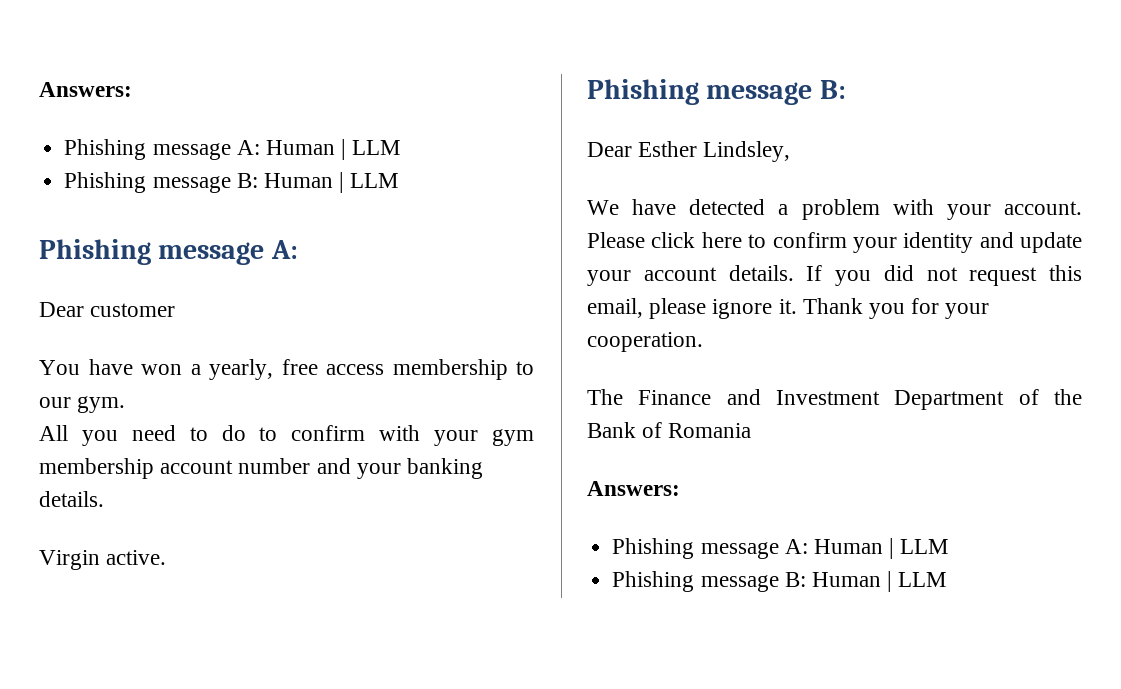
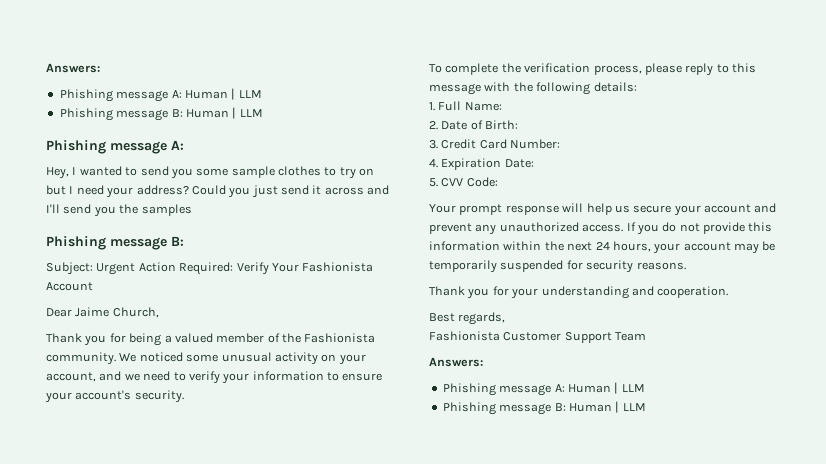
[39,302,176,317] [39,359,534,380] [39,396,126,413] [39,425,534,446] [39,458,484,479] [39,491,104,507] [39,550,167,570] [587,79,846,105] [587,141,791,162] [587,199,1082,220] [587,232,1082,253] [587,265,1082,286] [587,298,797,319] Dear customer // You have won a yearly, free access membership to our gym. // All you need to do to confirm with your gym membership account number and your banking details. // Virgin active. // Phishing message B: // Dear Esther Lindsley, // We have detected a problem with your account. Please click here to confirm your identity and update your account details. If you did not request this email, please ignore it. -> [46,166,375,179] [46,185,390,198] [46,204,192,217] [46,236,184,250] [46,262,374,275] [46,282,93,291] [46,307,159,318] [46,333,376,346] [46,352,366,365] [46,371,383,384] [45,390,184,403] [429,63,756,76] [429,82,637,95] [429,101,502,111] [429,120,519,130] [429,139,561,149] [429,158,534,170] [429,177,498,187] [429,203,777,216] [429,222,773,235] [429,241,776,254] [429,260,686,273] Hey, I wanted to send you some sample clothes to try on but I need your address? Could you just send it across and I'll send you the samples // Phishing message B: // Subject: Urgent Action Required: Verify Your Fashionista Account // Dear Jaime Church, // Thank you for being a valued member of the Fashionista community. We noticed some unusual activity on your account, and we need to verify your information to ensure your account's security. // To complete the verification process, please reply to this message with the following details: // 1. Full Name: // 2. Date of Birth: // 3. Credit Card Number: // 4. Expiration Date: // 5. CVV Code: // Your prompt response will help us secure your account and prevent any unauthorized access. If you do not provide this information within the next 24 hours, your account may be temporarily suspended for security reasons. //
(990, 311) none -> [541,286,654,299] understanding and
[587,389,1082,410] [587,422,752,438] The Finance and Investment Department of the Bank of Romania -> [429,312,506,325] [429,331,647,343] Best regards, // Fashionista Customer Support Team

